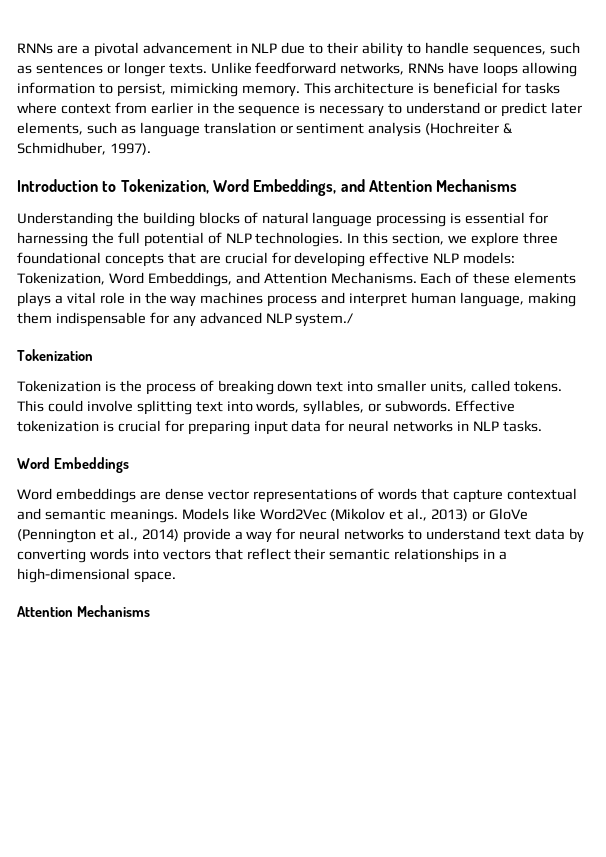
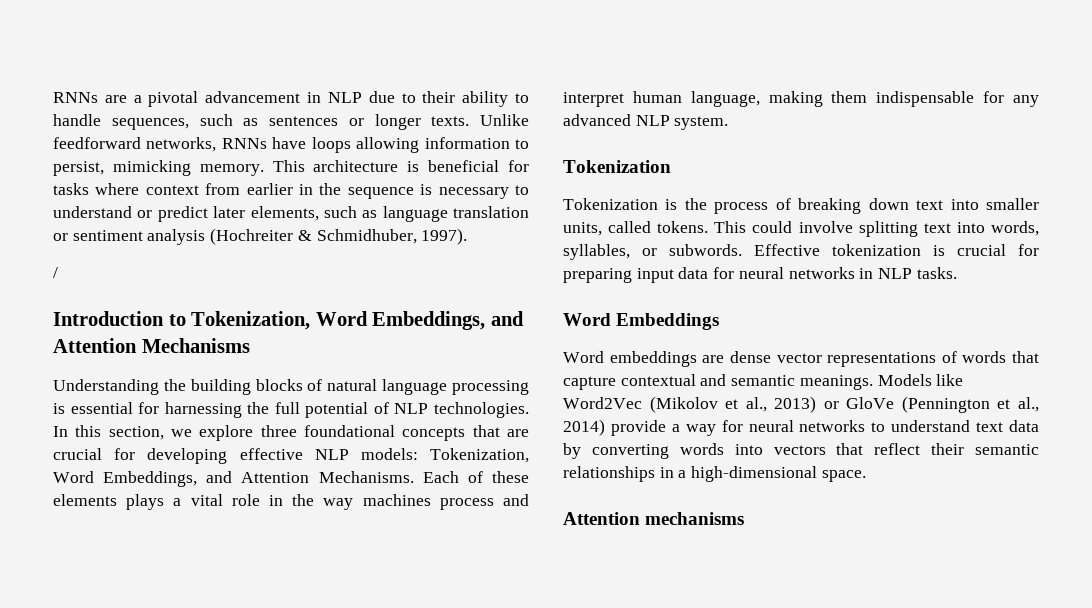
(151, 149) none -> [53,267,58,278] // /
[295,313,354,327] system./ -> [674,116,729,130] system.
[76,605,150,617] Mechanisms -> [645,512,745,525] mechanisms

